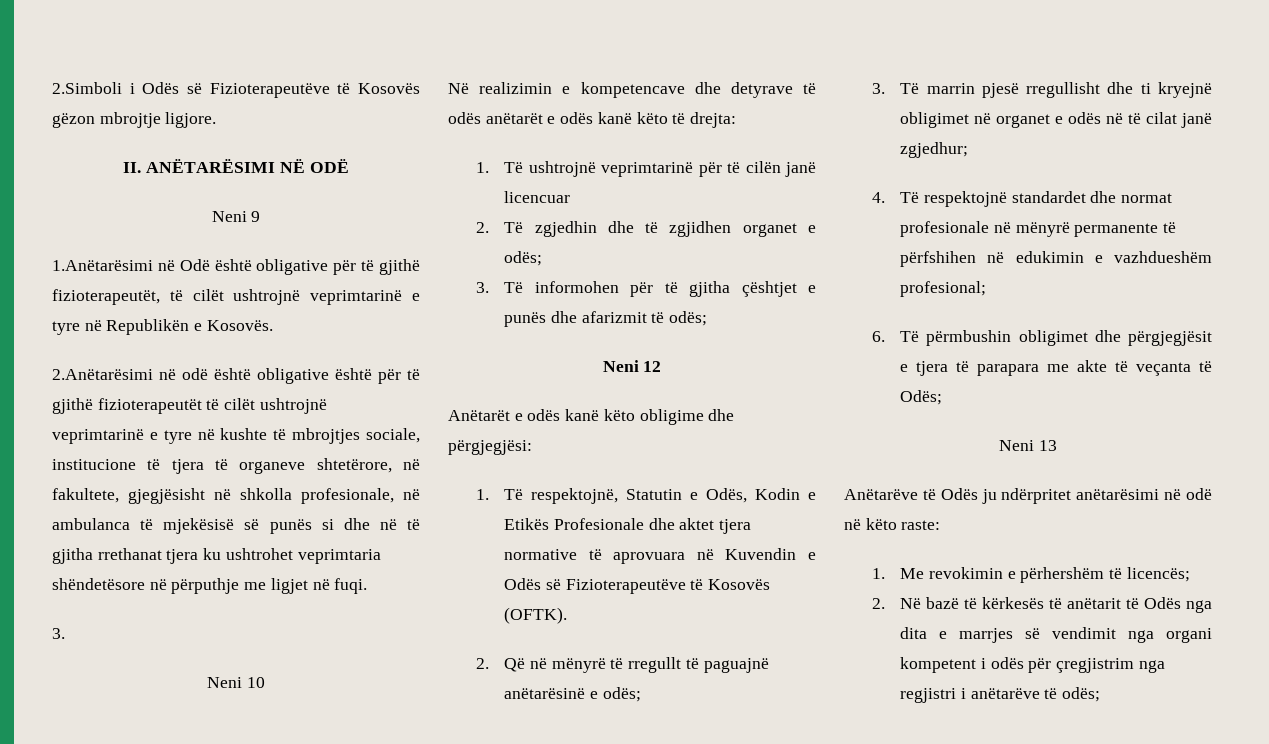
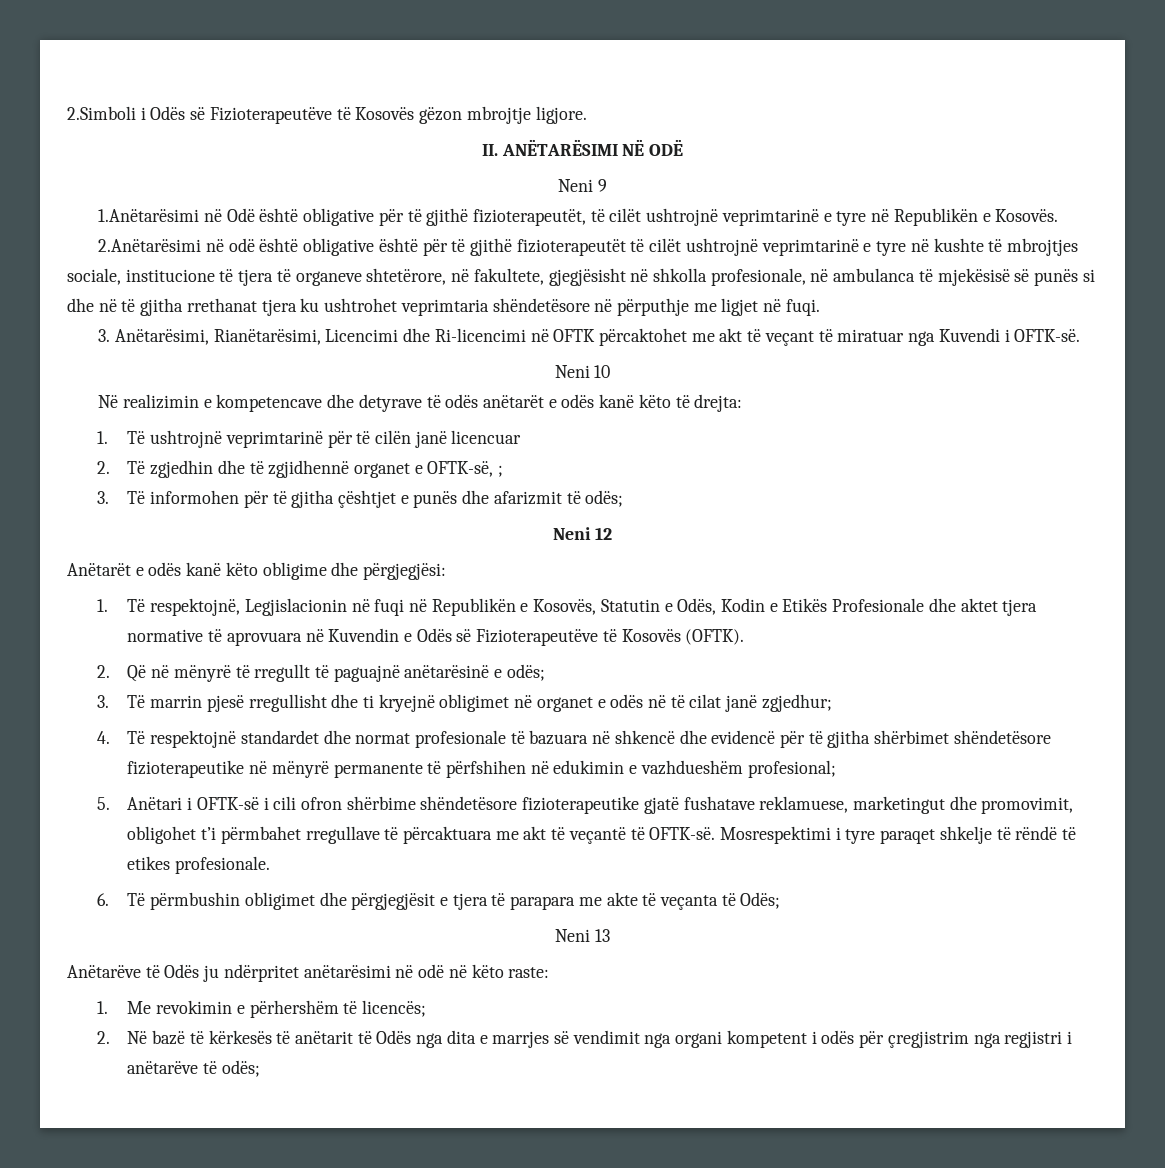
(65, 633) none -> [114,328,1081,346] Anëtarësimi, Rianëtarësimi, Licencimi dhe Ri-licencimi në OFTK përcaktohet me akt të veçant të miratuar nga Kuvendi i OFTK-së.
[669,221,816,237] [504,251,543,266] zgjidhen organet e odës; -> [268,460,504,478] zgjidhennë organet e OFTK-së, ;
(619, 496) none -> [244,598,597,616] Legjislacionin në fuqi në Republikën e Kosovës,
(990, 229) none -> [510,730,1051,748] [127,760,245,778] të bazuara në shkencë dhe evidencë për të gjitha shërbimet shëndetësore fizioterapeutike
(987, 289) none -> [97,796,1074,814] [127,826,1077,844] [127,856,271,874] // 5. Anëtari i OFTK-së i cili ofron shërbime shëndetësore fizioterapeutike gjatë fushatave reklamuese, marketingut dhe promovimit, obligohet t’i përmbahet rregullave të përcaktuara me akt të veçantë të OFTK-së. Mosrespektimi i tyre paraqet shkelje të rëndë të etikes profesionale.

